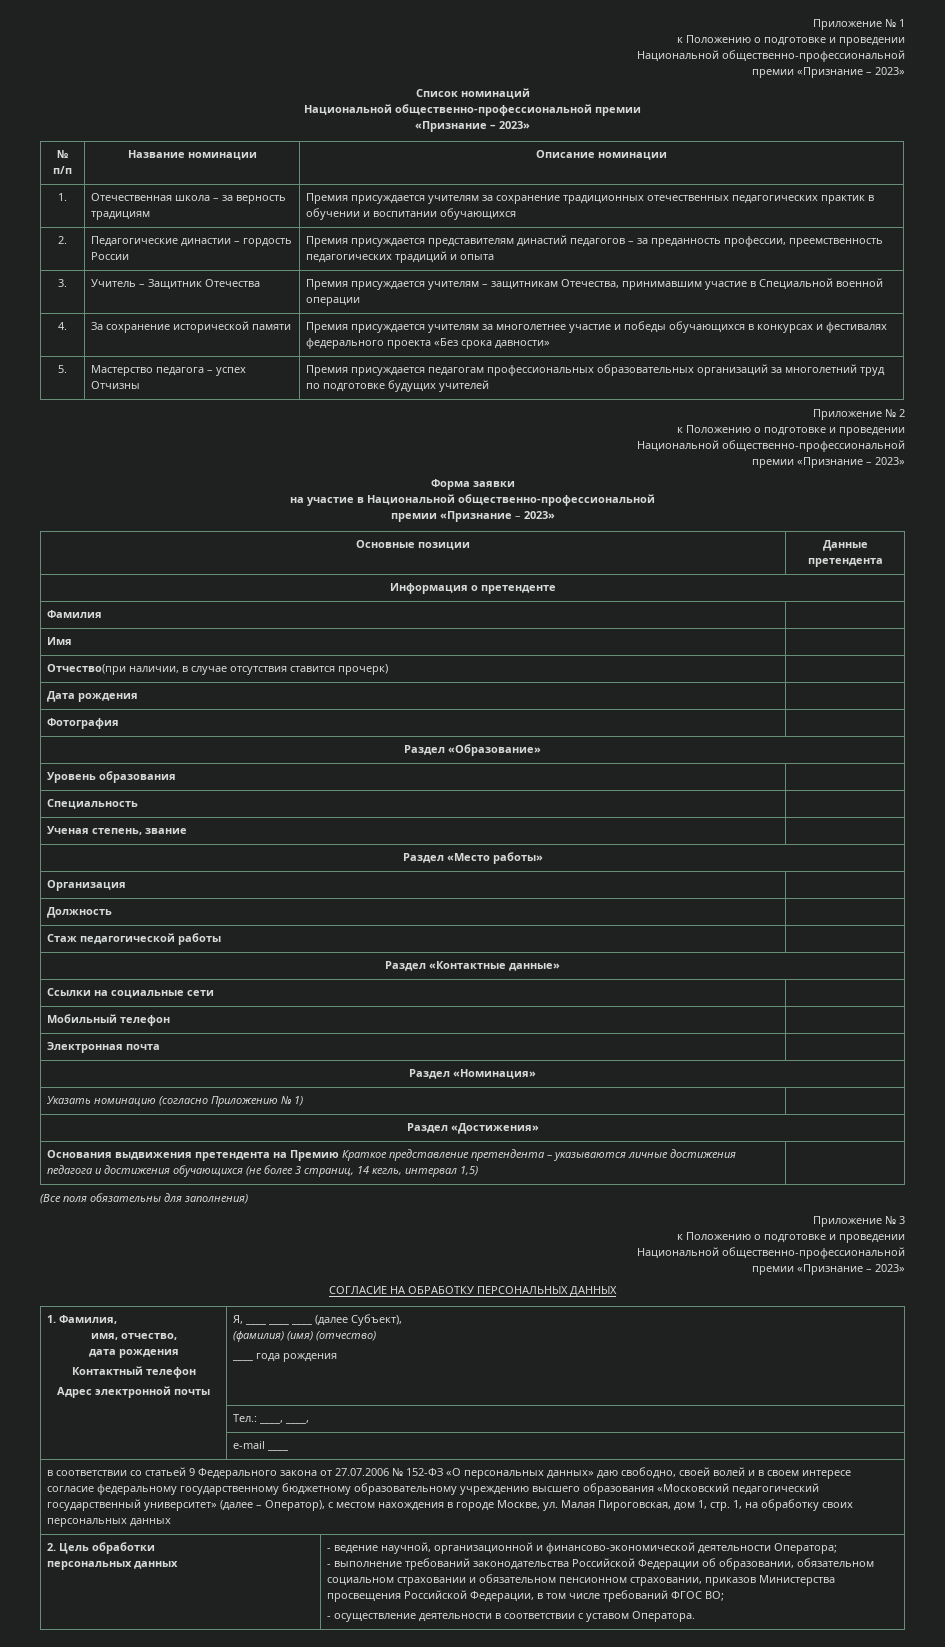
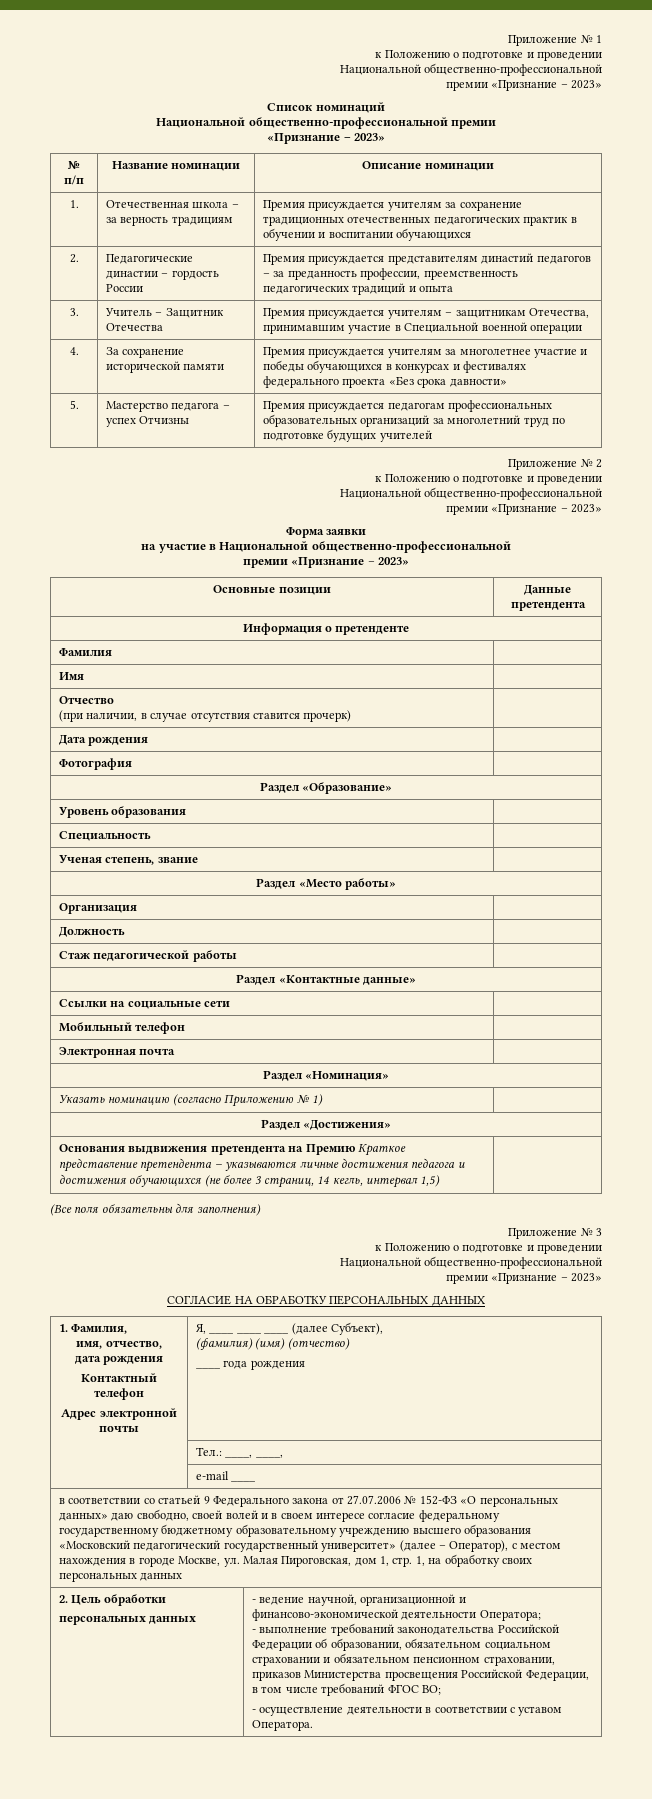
[46,664,126,675] Отчество(при -> [59,696,115,704] [59,710,84,722] Отчество // (при

